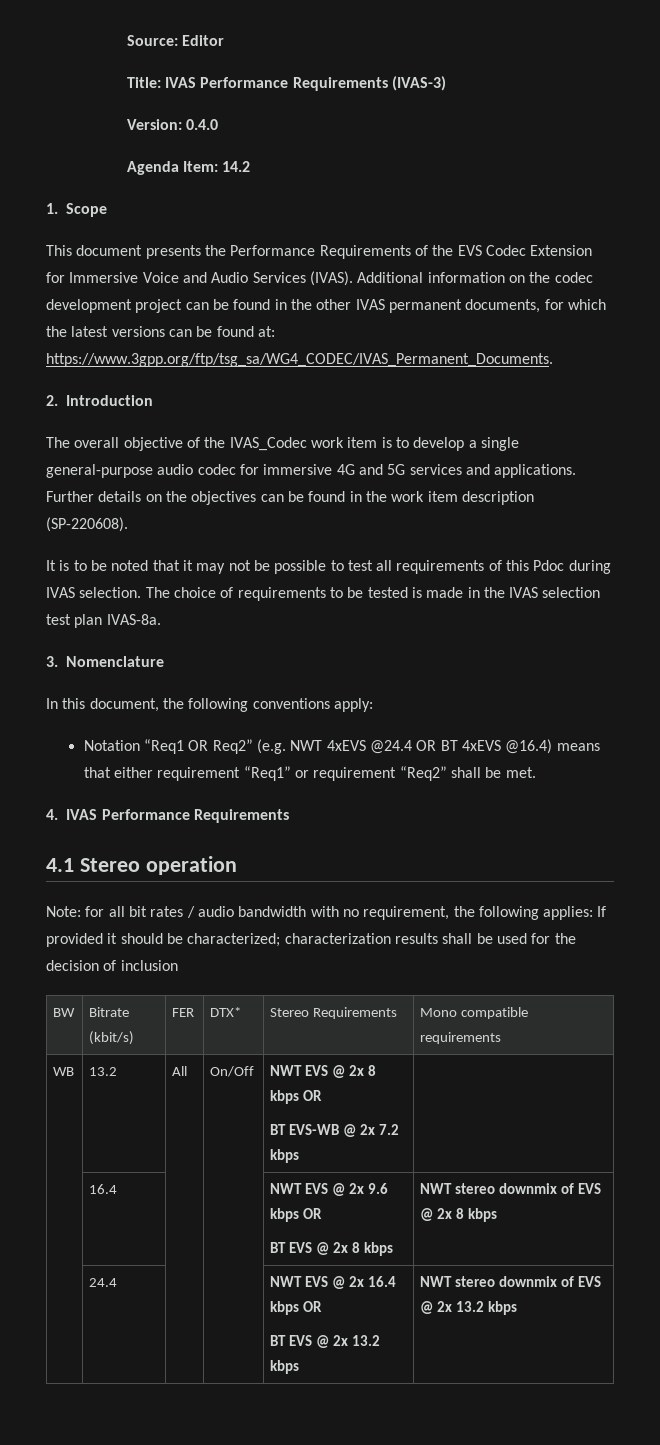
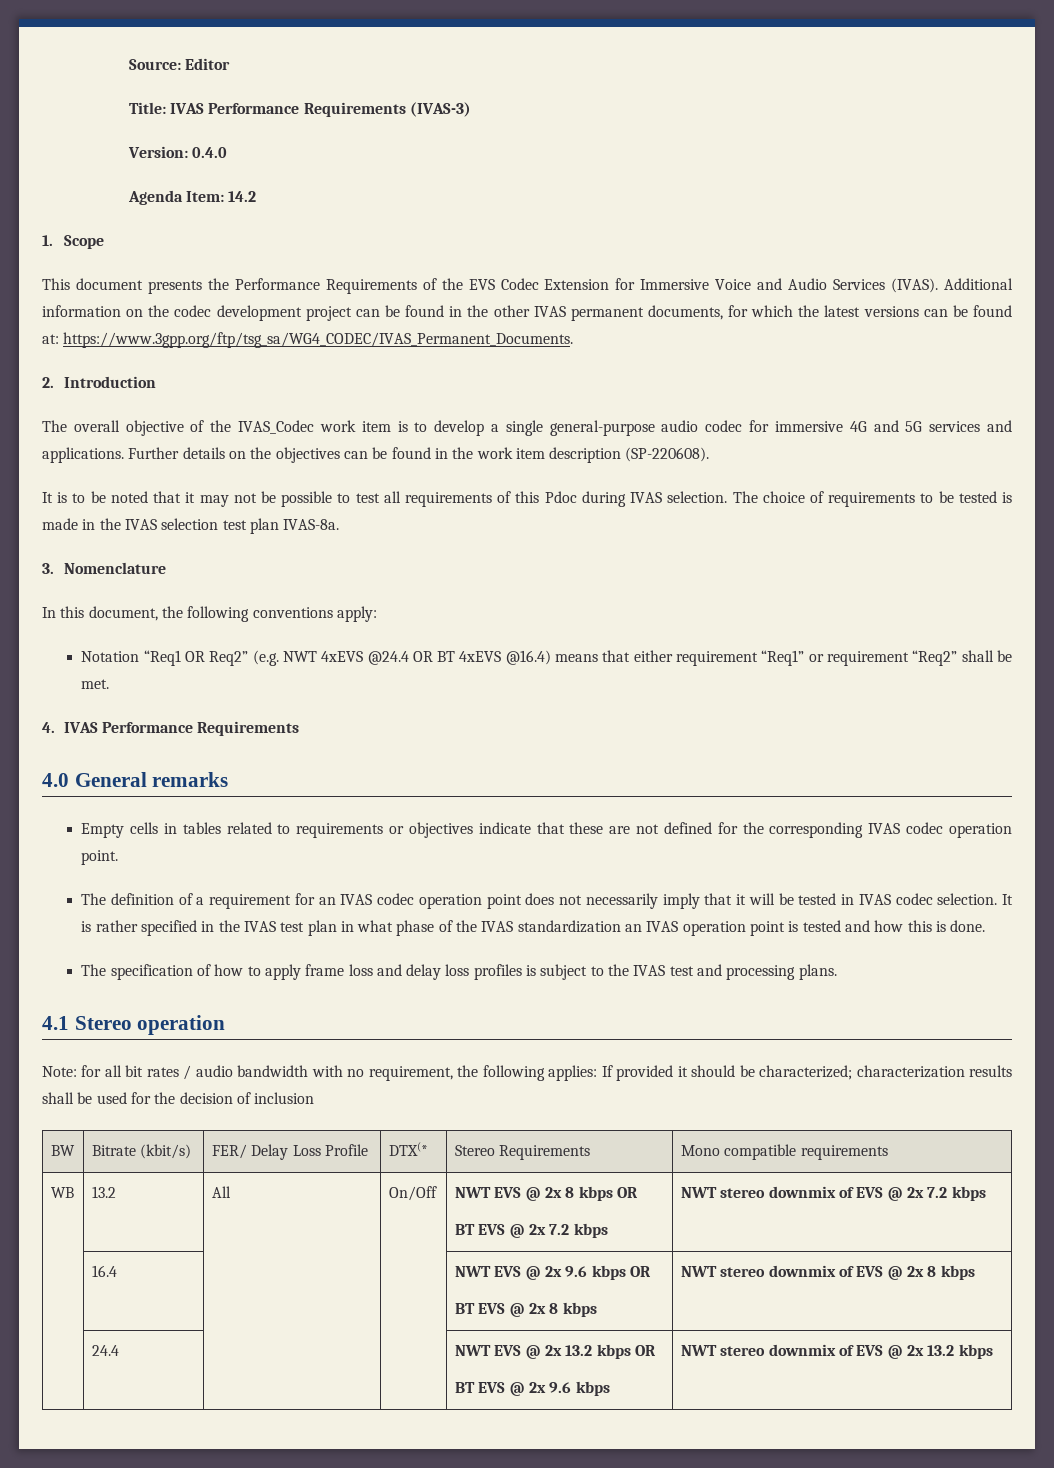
(289, 816) none -> [42,772,229,787] [81,822,1012,838] [81,850,119,865] [81,893,1013,909] [81,920,986,936] [81,964,837,980] // 4.0 General remarks // Empty cells in tables related to requirements or objectives indicate that these are not defined for the corresponding IVAS codec operation point. // The definition of a requirement for an IVAS codec operation point does not necessarily imply that it will be tested in IVAS codec selection. It is rather specified in the IVAS test plan in what phase of the IVAS standardization an IVAS operation point is tested and how this is done. // The specification of how to apply frame loss and delay loss profiles is subject to the IVAS test and processing plans.
[172,1008,195,1017] [210,1007,242,1017] FER | DTX* -> [211,1144,368,1160] [388,1142,428,1156] FER/ Delay Loss Profile | DTX(*
[289,1124,340,1135] EVS-WB -> [478,1224,506,1235] EVS
(300, 1156) none -> [680,1186,986,1201] NWT stereo downmix of EVS @ 2x 7.2 kbps
[368,1276,397,1287] [270,1301,323,1315] [270,1335,381,1348] 16.4 kbps OR // BT EVS @ 2x 13.2 -> [565,1344,656,1359] [454,1382,572,1396] 13.2 kbps OR // BT EVS @ 2x 9.6

